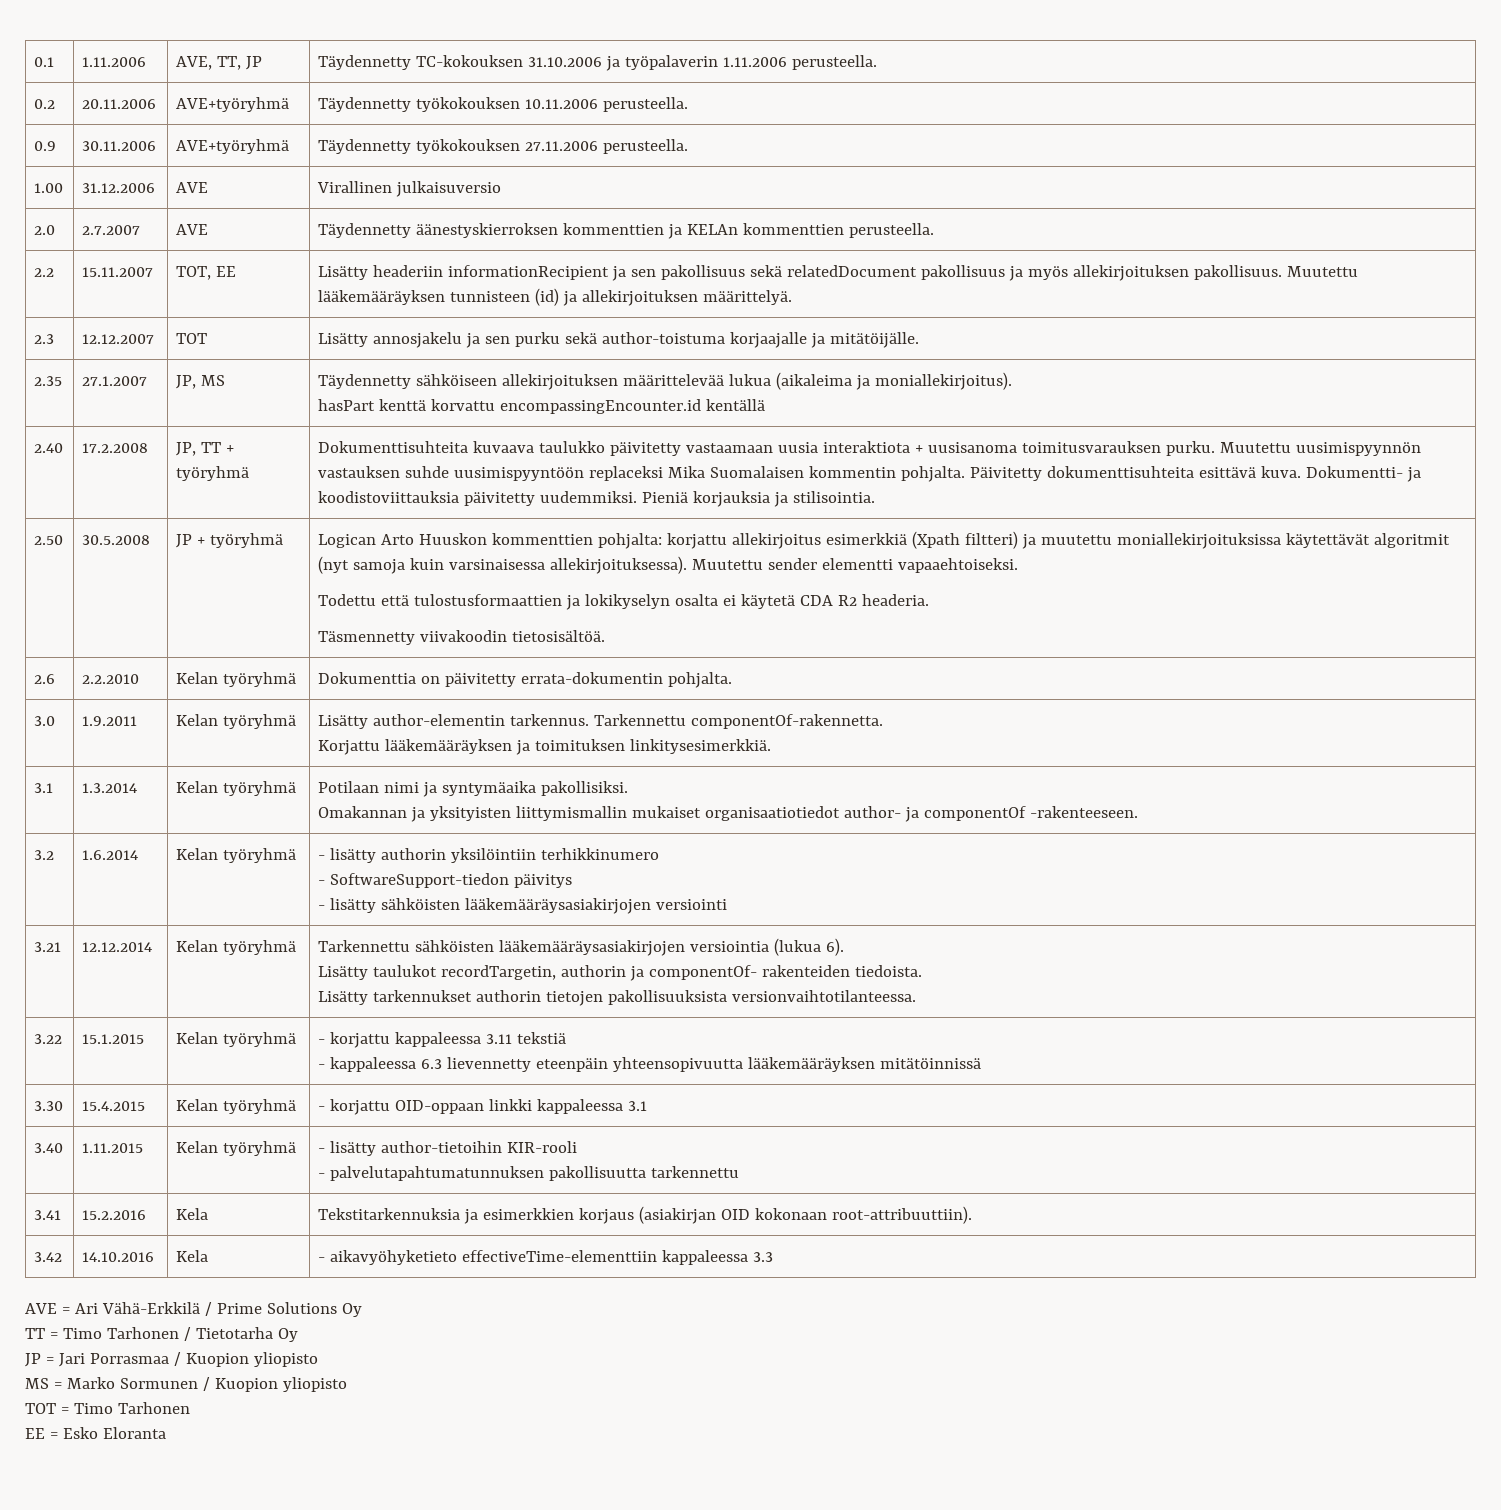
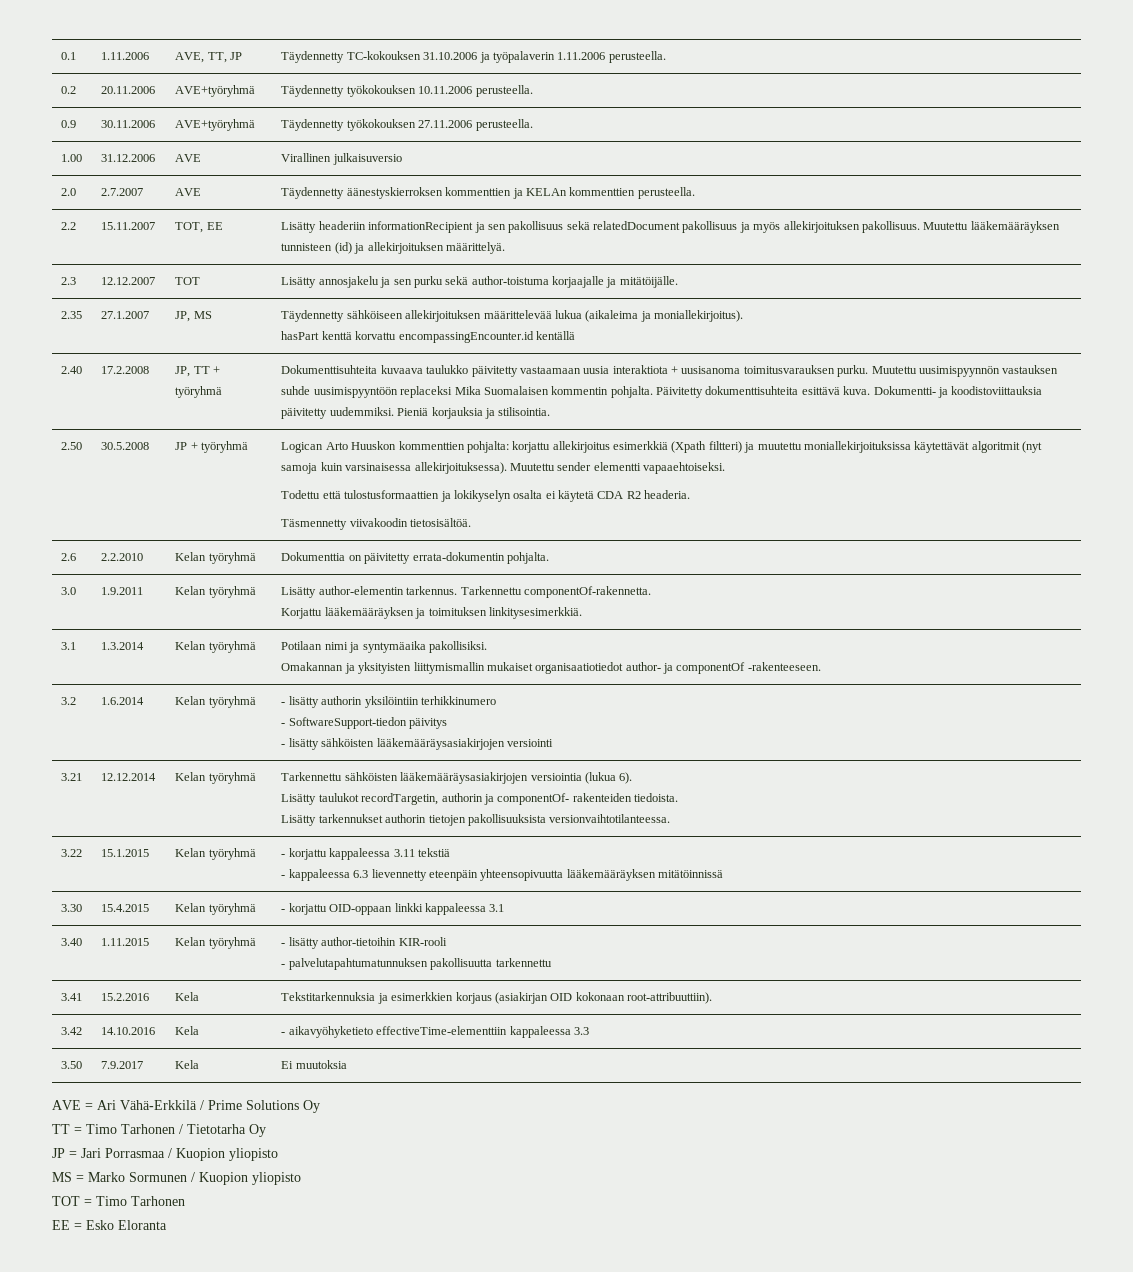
(774, 1257) none -> [61,1061,83,1069] [101,1061,144,1069] [175,1060,200,1069] [281,1060,347,1069] // 3.50 | 7.9.2017 | Kela | Ei muutoksia

